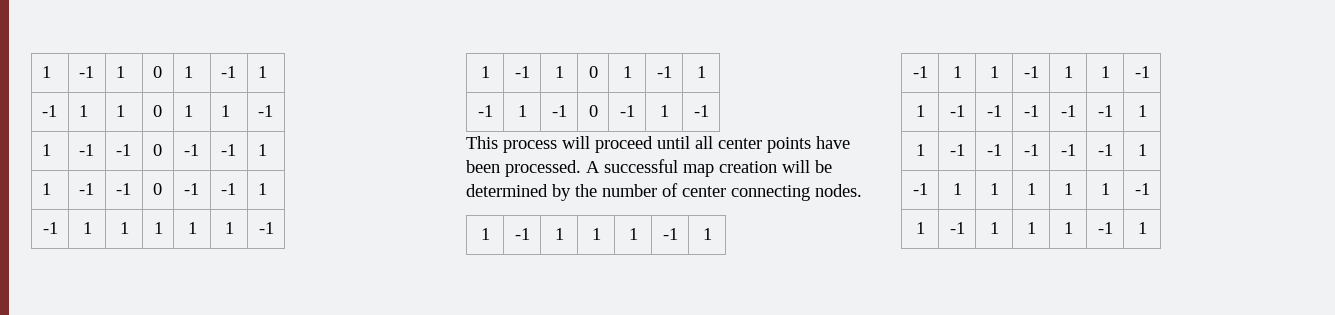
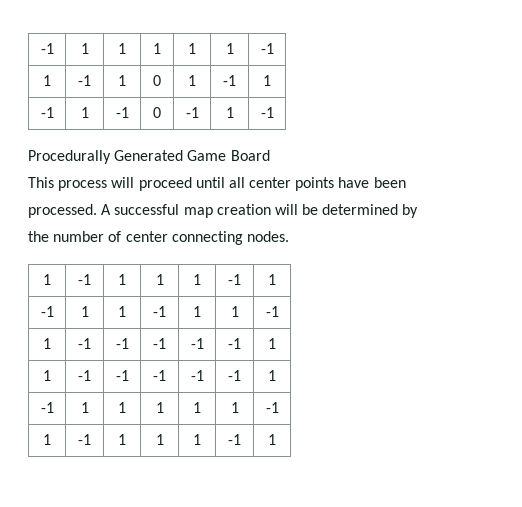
[41,66,51,78] [78,66,94,78] [115,66,125,78] [152,66,162,78] [183,66,193,78] [220,66,236,78] [257,66,267,78] [41,105,57,117] [78,105,88,117] [115,105,125,117] [152,105,162,117] [183,105,193,117] [220,105,230,117] [257,105,273,117] [41,144,51,156] [78,144,94,156] [115,144,131,156] [152,144,162,156] [183,144,199,156] [220,144,236,156] [257,144,267,156] [41,183,51,195] [78,183,94,195] [115,183,131,195] [152,183,162,195] [183,183,199,195] [220,183,236,195] [257,183,267,195] 1 | -1 | 1 | 0 | 1 | -1 | 1 // -1 | 1 | 1 | 0 | 1 | 1 | -1 // 1 | -1 | -1 | 0 | -1 | -1 | 1 // 1 | -1 | -1 | 0 | -1 | -1 | 1 // -> (40, 48) none
(709, 111) none -> [28,150,270,164] // Procedurally Generated Game Board

